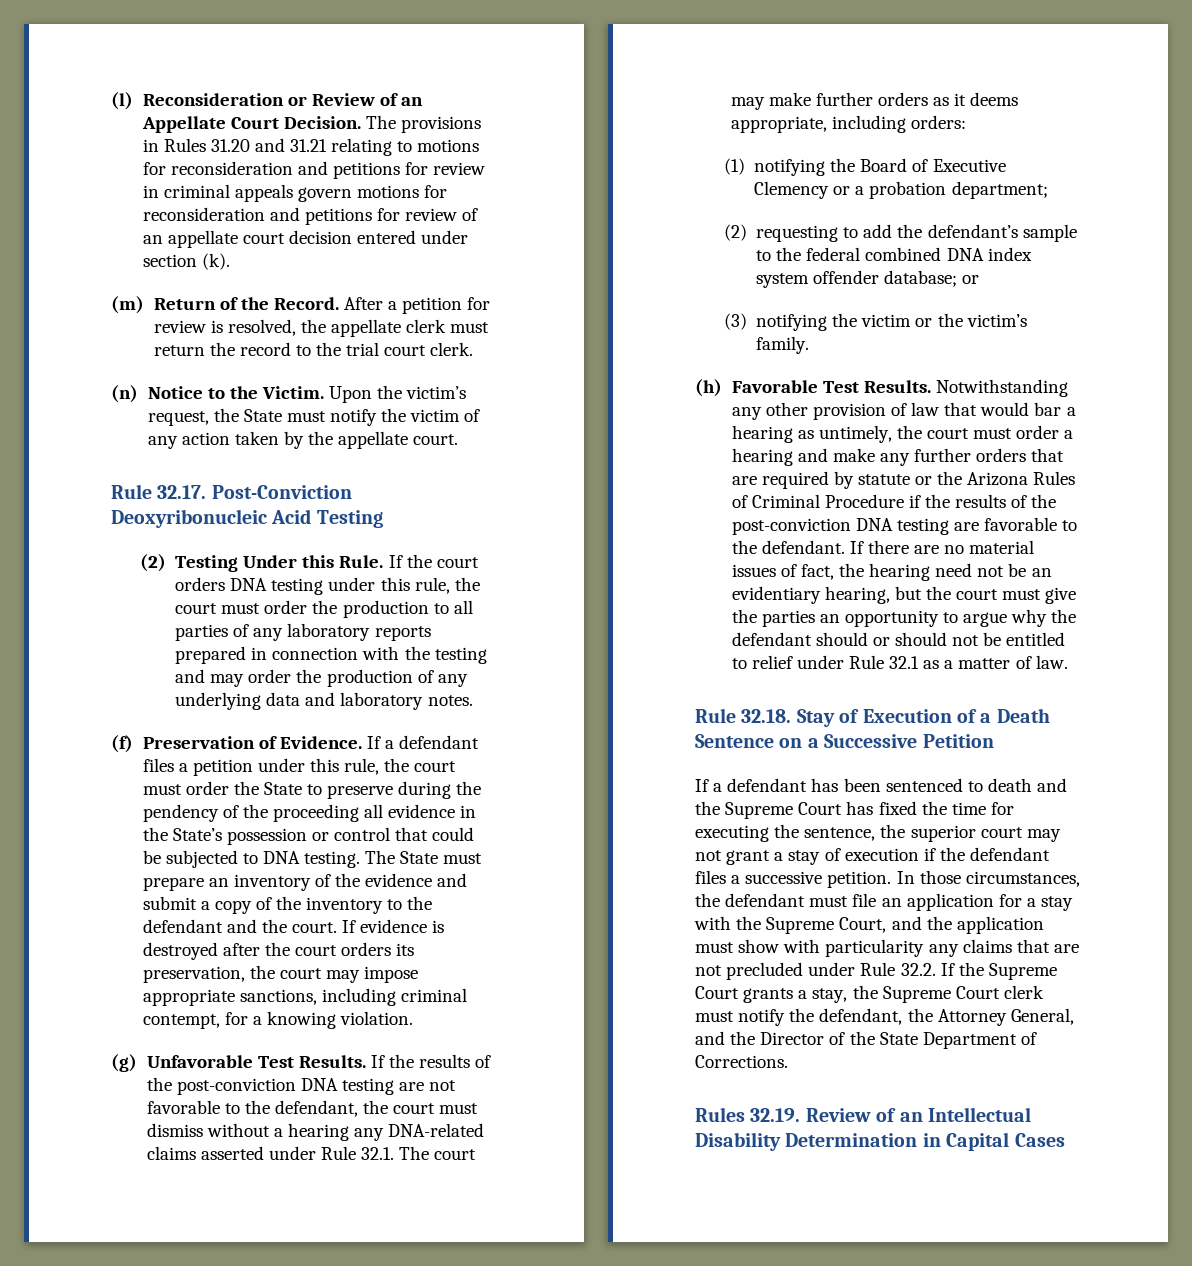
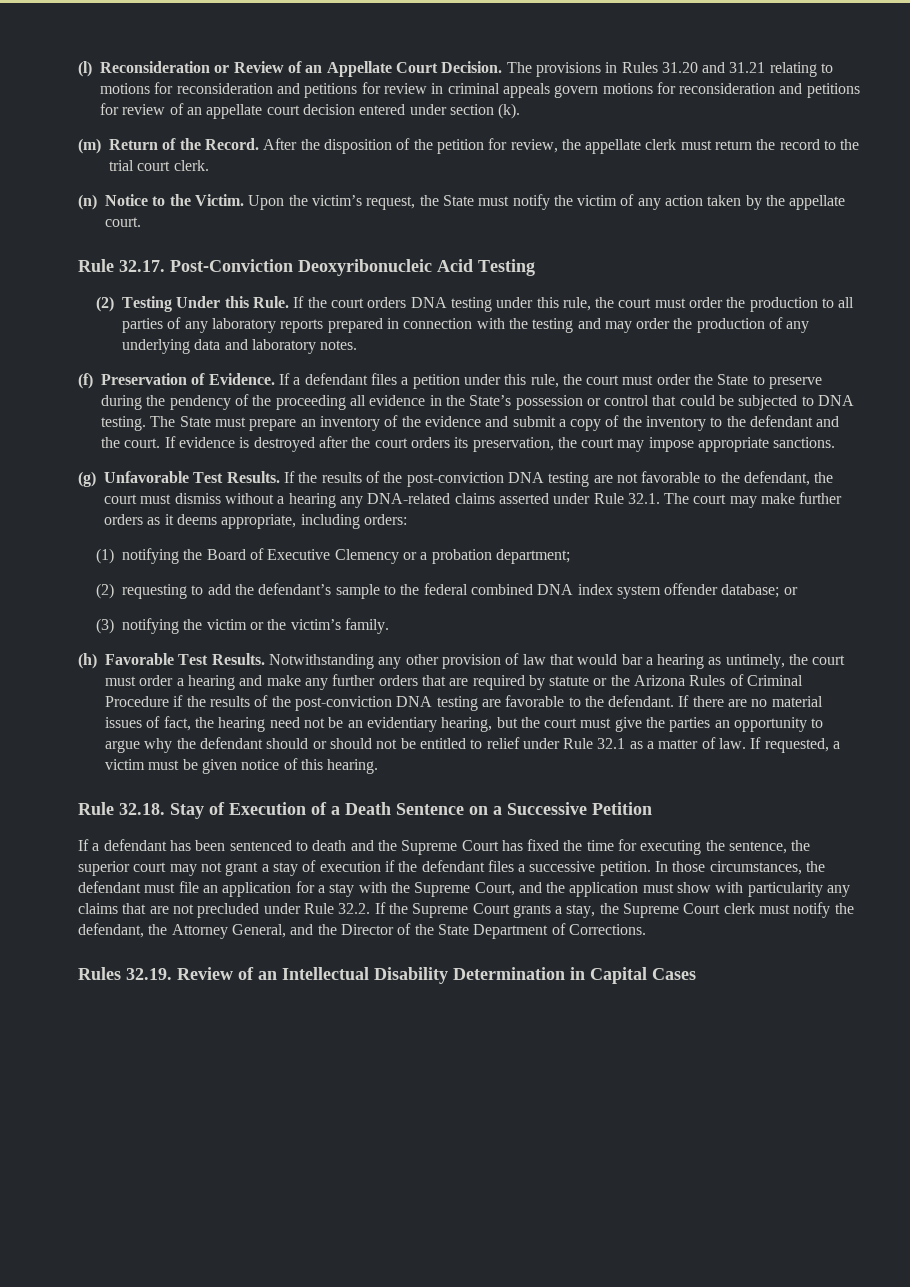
[388,297,491,314] [153,319,296,336] a petition for review is resolved, -> [300,138,558,154] the disposition of the petition for review,
[239,988,467,1006] [142,1011,414,1029] sanctions, including criminal contempt, for a knowing violation. -> [773,437,836,448] sanctions.
(1068, 662) none -> [750,737,841,753] [105,758,379,774] If requested, a victim must be given notice of this hearing.

